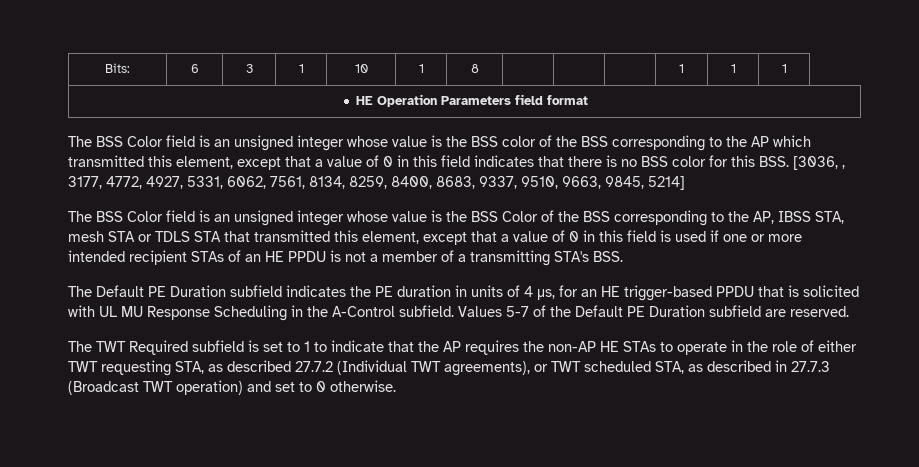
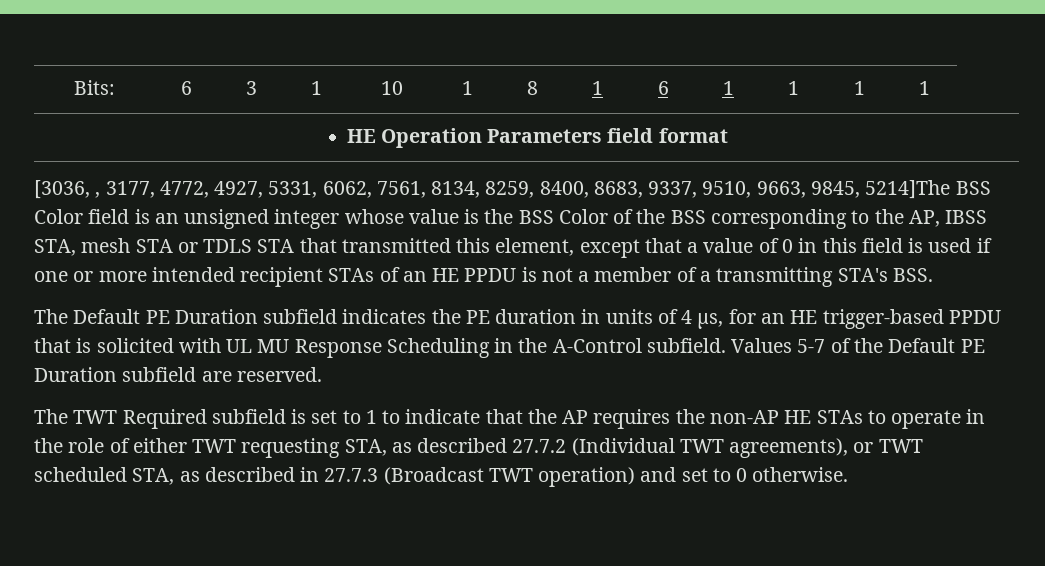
(479, 68) | | -> [592,81,603,95] [657,81,669,95] [722,81,734,95] 1 | 6 | 1
[68,135,811,151] [68,155,789,170] The BSS Color field is an unsigned integer whose value is the BSS color of the BSS corresponding to the AP which transmitted this element, except that a value of 0 in this field indicates that there is no BSS color for this BSS. -> (728, 135) none
[648,176,685,190] [68,211,92,222] 5214] // The -> [865,180,951,199] 5214]The

